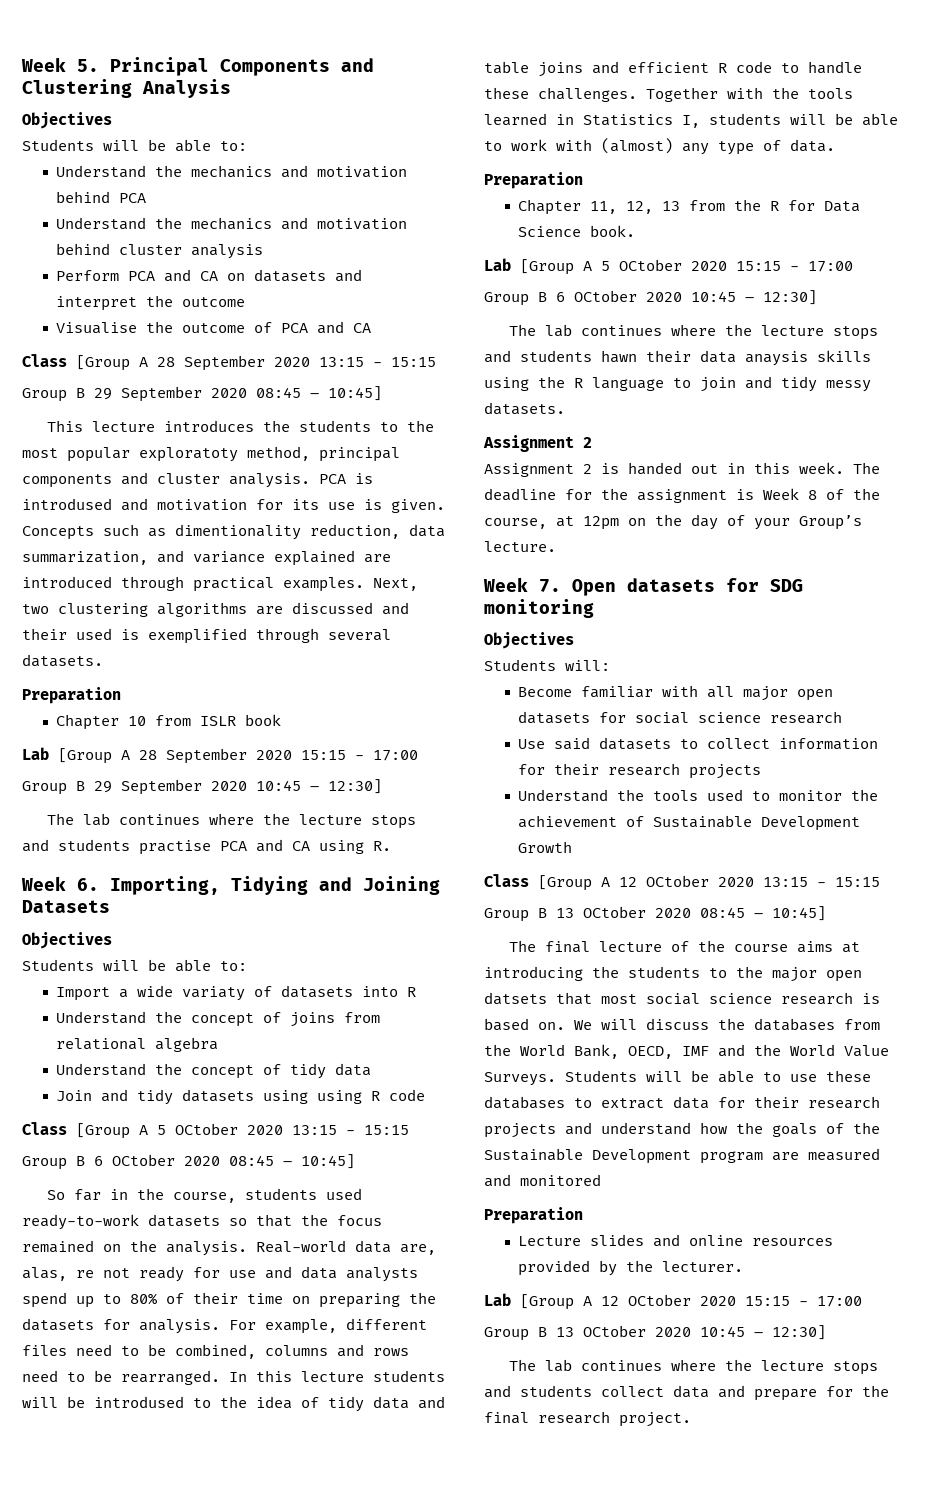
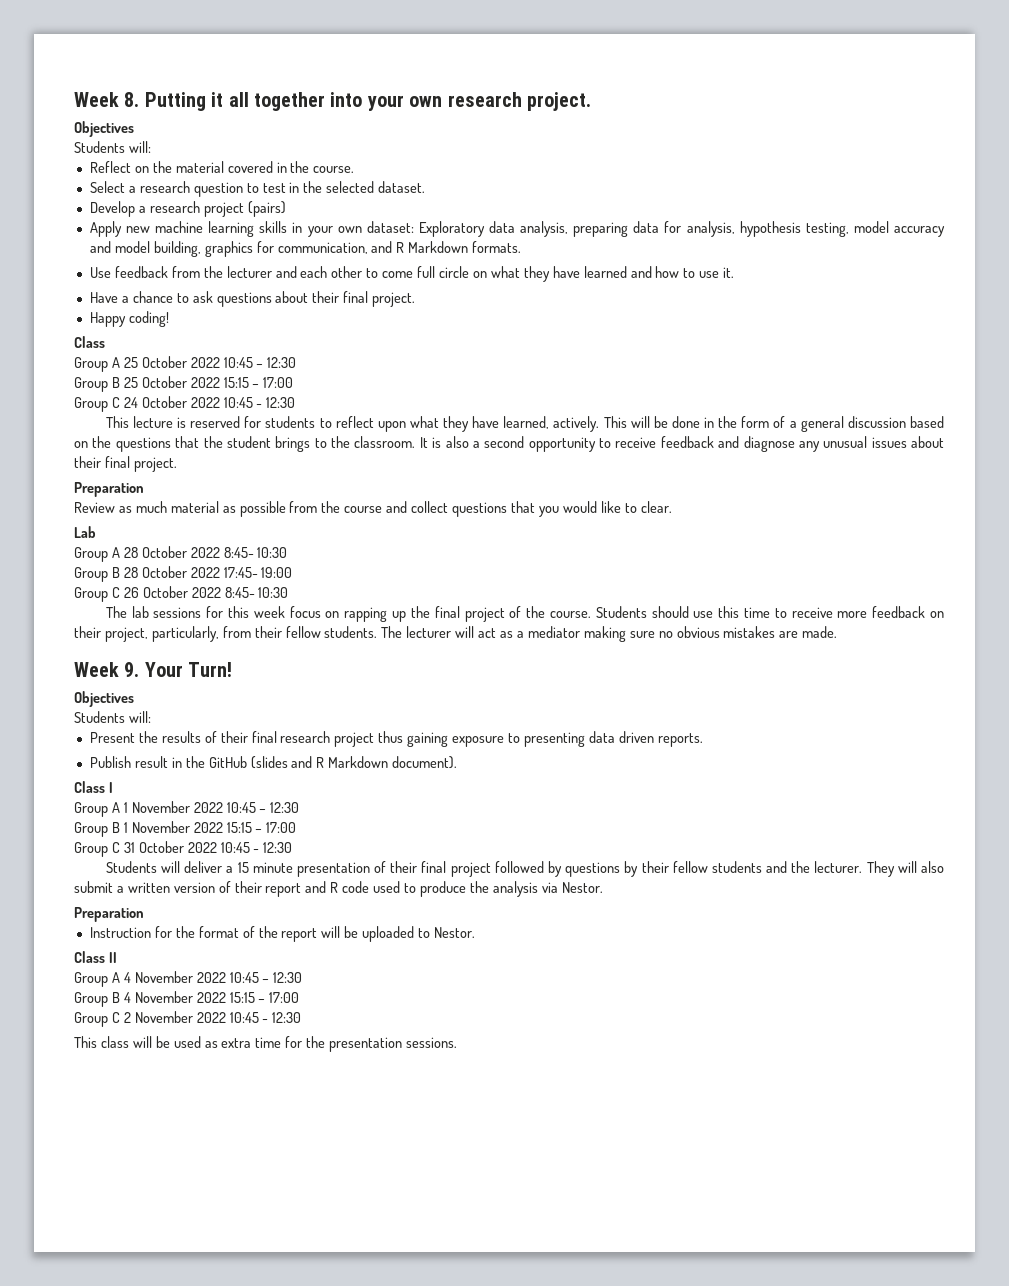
[21,57,374,76] [22,79,231,98] [22,112,112,129] [22,139,247,152] [56,165,408,178] [56,191,147,203] [56,217,408,230] [56,243,264,259] [56,269,363,282] [56,295,246,311] [56,321,372,334] [22,354,436,371] [22,386,382,402] [46,420,434,432] [22,446,400,462] [22,472,373,488] [22,498,445,513] [22,524,445,540] [22,550,391,566] [22,576,418,592] [22,602,409,617] [22,628,391,644] [22,654,103,667] [22,687,121,704] [56,714,282,730] [22,747,418,764] [22,779,382,795] [46,813,416,829] [22,839,391,855] [21,876,440,895] [22,900,110,913] [22,932,112,949] [22,959,247,972] [56,985,417,1001] [56,1011,381,1027] [56,1037,219,1052] [56,1063,372,1079] [56,1089,426,1105] [22,1122,409,1139] [22,1154,355,1170] [46,1188,362,1203] [22,1214,382,1230] [22,1240,436,1256] [22,1266,418,1282] [22,1292,436,1308] [22,1318,427,1334] [22,1344,409,1359] [22,1370,445,1385] [22,1396,445,1412] [484,61,862,77] [484,87,853,102] [484,113,898,128] [484,138,835,155] [484,172,583,189] [518,199,861,215] [518,225,636,237] [484,258,853,275] [484,290,817,306] [508,324,878,340] [484,350,871,366] [484,376,871,392] [484,402,565,415] [483,435,592,452] [484,462,880,477] [484,488,880,503] [484,514,862,530] [484,541,556,552] [483,577,803,596] [484,599,594,618] [484,632,574,649] [484,659,610,671] [518,685,834,701] [518,711,843,724] [518,737,879,750] [518,763,762,779] [518,789,879,802] [518,815,861,831] [518,841,573,853] [484,874,880,891] [484,906,826,922] [508,940,860,953] [484,966,862,982] [484,992,880,1005] [484,1018,880,1031] [484,1044,889,1059] [484,1070,871,1086] [484,1096,880,1109] [484,1122,880,1138] [484,1148,880,1164] [484,1174,601,1187] [484,1207,583,1224] [518,1234,834,1247] [518,1260,744,1276] [484,1293,862,1310] [484,1325,826,1341] [508,1359,878,1375] [484,1385,889,1401] [484,1411,691,1427] Week 5. Principal Components and Clustering Analysis // Objectives // Students will be able to: // Understand the mechanics and motivation behind PCA // Understand the mechanics and motivation behind cluster analysis // Perform PCA and CA on datasets and interpret the outcome // Visualise the outcome of PCA and CA // Class [Group A 28 September 2020 13:15 - 15:15 // Group B 29 September 2020 08:45 – 10:45] // This lecture introduces the students to the most popular exploratoty method, principal components and cluster analysis. PCA is introdused and motivation for its use is given. Concepts such as dimentionality reduction, data summarization, and variance explained are introduced through practical examples. Next, two clustering algorithms are discussed and their used is exemplified through several datasets. // Preparation // Chapter 10 from ISLR book // Lab [Group A 28 September 2020 15:15 - 17:00 // Group B 29 September 2020 10:45 – 12:30] // The lab continues where the lecture stops and students practise PCA and CA using R. // Week 6. Importing, Tidying and Joining Datasets // Objectives // Students will be able to: // Import a wide variaty of datasets into R // Understand the concept of joins from relational algebra // Understand the concept of tidy data // Join and tidy datasets using using R code // Class [Group A 5 OCtober 2020 13:15 - 15:15 // Group B 6 OCtober 2020 08:45 – 10:45] // So far in the course, students used ready-to-work datasets so that the focus remained on the analysis. Real-world data are, alas, re not ready for use and data analysts spend up to 80% of their time on preparing the datasets for analysis. For example, different files need to be combined, columns and rows need to be rearranged. In this lecture students will be introdused to the idea of tidy data and table joins and efficient R code to handle these challenges. Together with the tools learned in Statistics I, students will be able to work with (almost) any type of data. // Preparation // Chapter 11, 12, 13 from the R for Data Science book. // Lab [Group A 5 OCtober 2020 15:15 - 17:00 // Group B 6 OCtober 2020 10:45 – 12:30] // The lab continues where the lecture stops and students hawn their data anaysis skills using the R language to join and tidy messy datasets. // Assignment 2 // Assignment 2 is handed out in this week. The deadline for the assignment is Week 8 of the course, at 12pm on the day of your Group’s lecture. // Week 7. Open datasets for SDG monitoring // Objectives // Students will: // Become familiar with all major open datasets for social science research // Use said datasets to collect information for their research projects // Understand the tools used to monitor the achievement of Sustainable Development Growth // Class [Group A 12 OCtober 2020 13:15 - 15:15 // Group B 13 OCtober 2020 08:45 – 10:45] // The final lecture of the course aims at introducing the students to the major open datsets that most social science research is based on. We will discuss the databases from the World Bank, OECD, IMF and the World Value Surveys. Students will be able to use these databases to extract data for their research projects and understand how the goals of the Sustainable Development program are measured and monitored // Preparation // Lecture slides and online resources provided by the lecturer. // Lab [Group A 12 OCtober 2020 15:15 - 17:00 // Group B 13 OCtober 2020 10:45 – 12:30] // The lab continues where the lecture stops and students collect data and prepare for the final research project. -> [74,92,591,111] [74,121,134,137] [74,141,151,153] [89,161,355,173] [89,181,426,197] [89,201,286,217] [89,221,946,237] [89,241,522,257] [89,266,735,282] [89,291,416,307] [89,311,169,327] [74,336,105,348] [74,356,297,372] [74,376,294,392] [74,396,296,412] [105,416,945,432] [74,436,944,452] [74,456,177,472] [74,482,144,497] [74,501,672,517] [74,526,96,538] [74,546,288,562] [74,566,293,582] [74,586,289,602] [105,606,944,622] [74,626,838,642] [74,662,233,677] [74,691,134,707] [74,711,151,723] [89,731,703,747] [89,756,458,769] [74,781,113,793] [74,801,300,817] [74,821,297,837] [74,841,293,857] [105,861,945,877] [74,881,603,897] [74,907,144,922] [89,926,476,942] [74,951,117,963] [74,971,303,987] [74,991,300,1007] [74,1011,302,1027] [74,1036,458,1052] Week 8. Putting it all together into your own research project. // Objectives // Students will: // Reflect on the material covered in the course. // Select a research question to test in the selected dataset. // Develop a research project (pairs) // Apply new machine learning skills in your own dataset: Exploratory data analysis, preparing data for analysis, hypothesis testing, model accuracy and model building, graphics for communication, and R Markdown formats. // Use feedback from the lecturer and each other to come full circle on what they have learned and how to use it. // Have a chance to ask questions about their final project. // Happy coding! // Class // Group A 25 October 2022 10:45 – 12:30 // Group B 25 October 2022 15:15 – 17:00 // Group C 24 October 2022 10:45 - 12:30 // This lecture is reserved for students to reflect upon what they have learned, actively. This will be done in the form of a general discussion based on the questions that the student brings to the classroom. It is also a second opportunity to receive feedback and diagnose any unusual issues about their final project. // Preparation // Review as much material as possible from the course and collect questions that you would like to clear. // Lab // Group A 28 October 2022 8:45- 10:30 // Group B 28 October 2022 17:45- 19:00 // Group C 26 October 2022 8:45- 10:30 // The lab sessions for this week focus on rapping up the final project of the course. Students should use this time to receive more feedback on their project, particularly, from their fellow students. The lecturer will act as a mediator making sure no obvious mistakes are made. // Week 9. Your Turn! // Objectives // Students will: // Present the results of their final research project thus gaining exposure to presenting data driven reports. // Publish result in the GitHub (slides and R Markdown document). // Class I // Group A 1 November 2022 10:45 – 12:30 // Group B 1 November 2022 15:15 – 17:00 // Group C 31 October 2022 10:45 - 12:30 // Students will deliver a 15 minute presentation of their final project followed by questions by their fellow students and the lecturer. They will also submit a written version of their report and R code used to produce the analysis via Nestor. // Preparation // Instruction for the format of the report will be uploaded to Nestor. // Class II // Group A 4 November 2022 10:45 – 12:30 // Group B 4 November 2022 15:15 – 17:00 // Group C 2 November 2022 10:45 - 12:30 // This class will be used as extra time for the presentation sessions.

